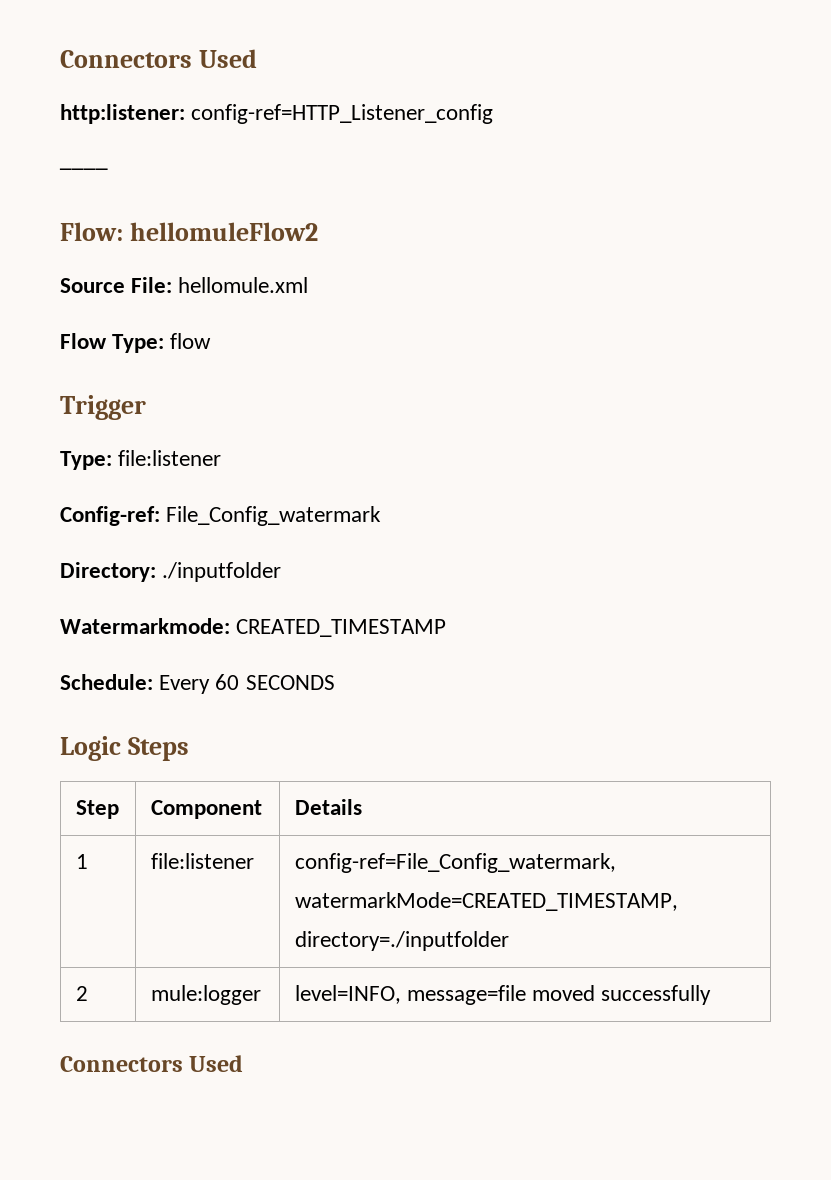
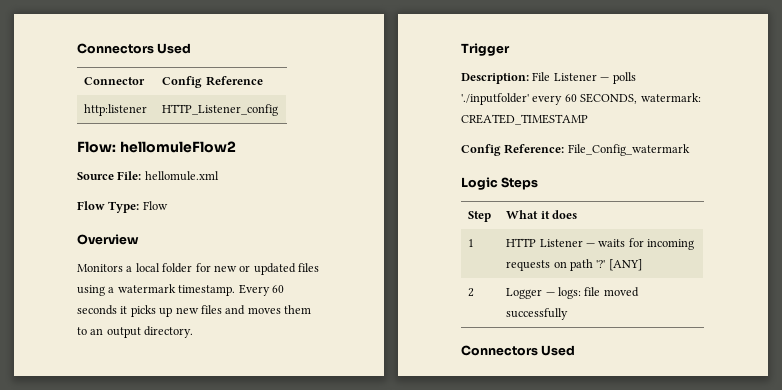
[60,49,257,68] [60,104,494,124] [59,168,108,176] Connectors Used // http:listener: config-ref=HTTP_Listener_config // ──── -> [77,43,192,54] [84,77,146,85] [162,76,263,88] [84,104,148,116] [162,104,279,116] Connectors Used // Connector | Config Reference // http:listener | HTTP_Listener_config
[170,333,212,349] [60,395,146,420] [60,450,222,470] [60,506,382,526] [60,562,282,582] [60,618,447,637] [60,674,335,694] [60,736,189,761] [75,800,119,819] [150,800,262,819] [294,799,362,815] [75,854,88,869] [150,853,254,869] [294,853,616,873] [294,892,678,911] [294,931,509,951] [75,986,88,1001] [150,985,261,1005] [294,985,527,1005] flow // Trigger // Type: file:listener // Config-ref: File_Config_watermark // Directory: ./inputfolder // Watermarkmode: CREATED_TIMESTAMP // Schedule: Every 60 SECONDS // Logic Steps // Step | Component | Details // 1 | file:listener | config-ref=File_Config_watermark, watermarkMode=CREATED_TIMESTAMP, directory=./inputfolder // 2 | mule:logger | level=INFO, message=file -> [142,201,168,210] [77,234,139,245] [77,263,319,275] [77,284,284,296] [77,305,311,317] [77,326,194,338] [461,43,510,56] [461,72,636,84] [461,93,701,105] [461,114,588,125] [461,144,690,156] [461,177,539,190] [468,211,492,222] [506,210,577,219] [468,239,475,247] [506,238,694,250] [506,259,642,271] [468,288,475,297] [506,287,601,299] Flow // Overview // Monitors a local folder for new or updated files using a watermark timestamp. Every 60 seconds it picks up new files and moves them to an output directory. // Trigger // Description: File Listener — polls './inputfolder' every 60 SECONDS, watermark: CREATED_TIMESTAMP // Config Reference: File_Config_watermark // Logic Steps // Step | What it does // 1 | HTTP Listener — waits for incoming requests on path '?' [ANY] // 2 | Logger — logs: file

